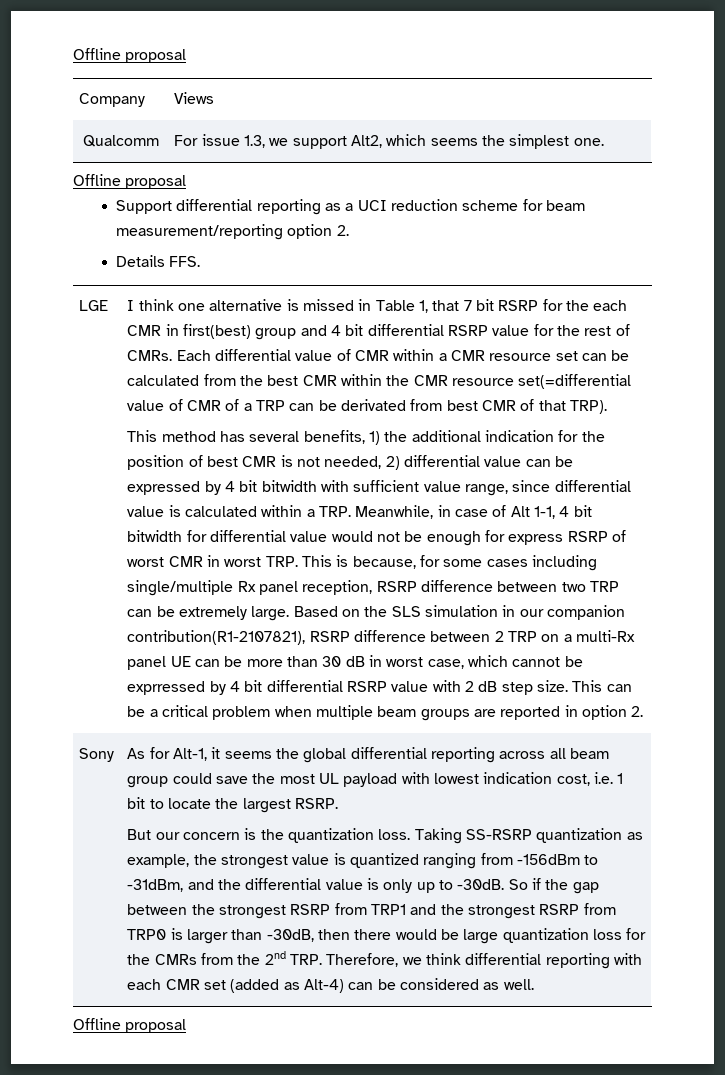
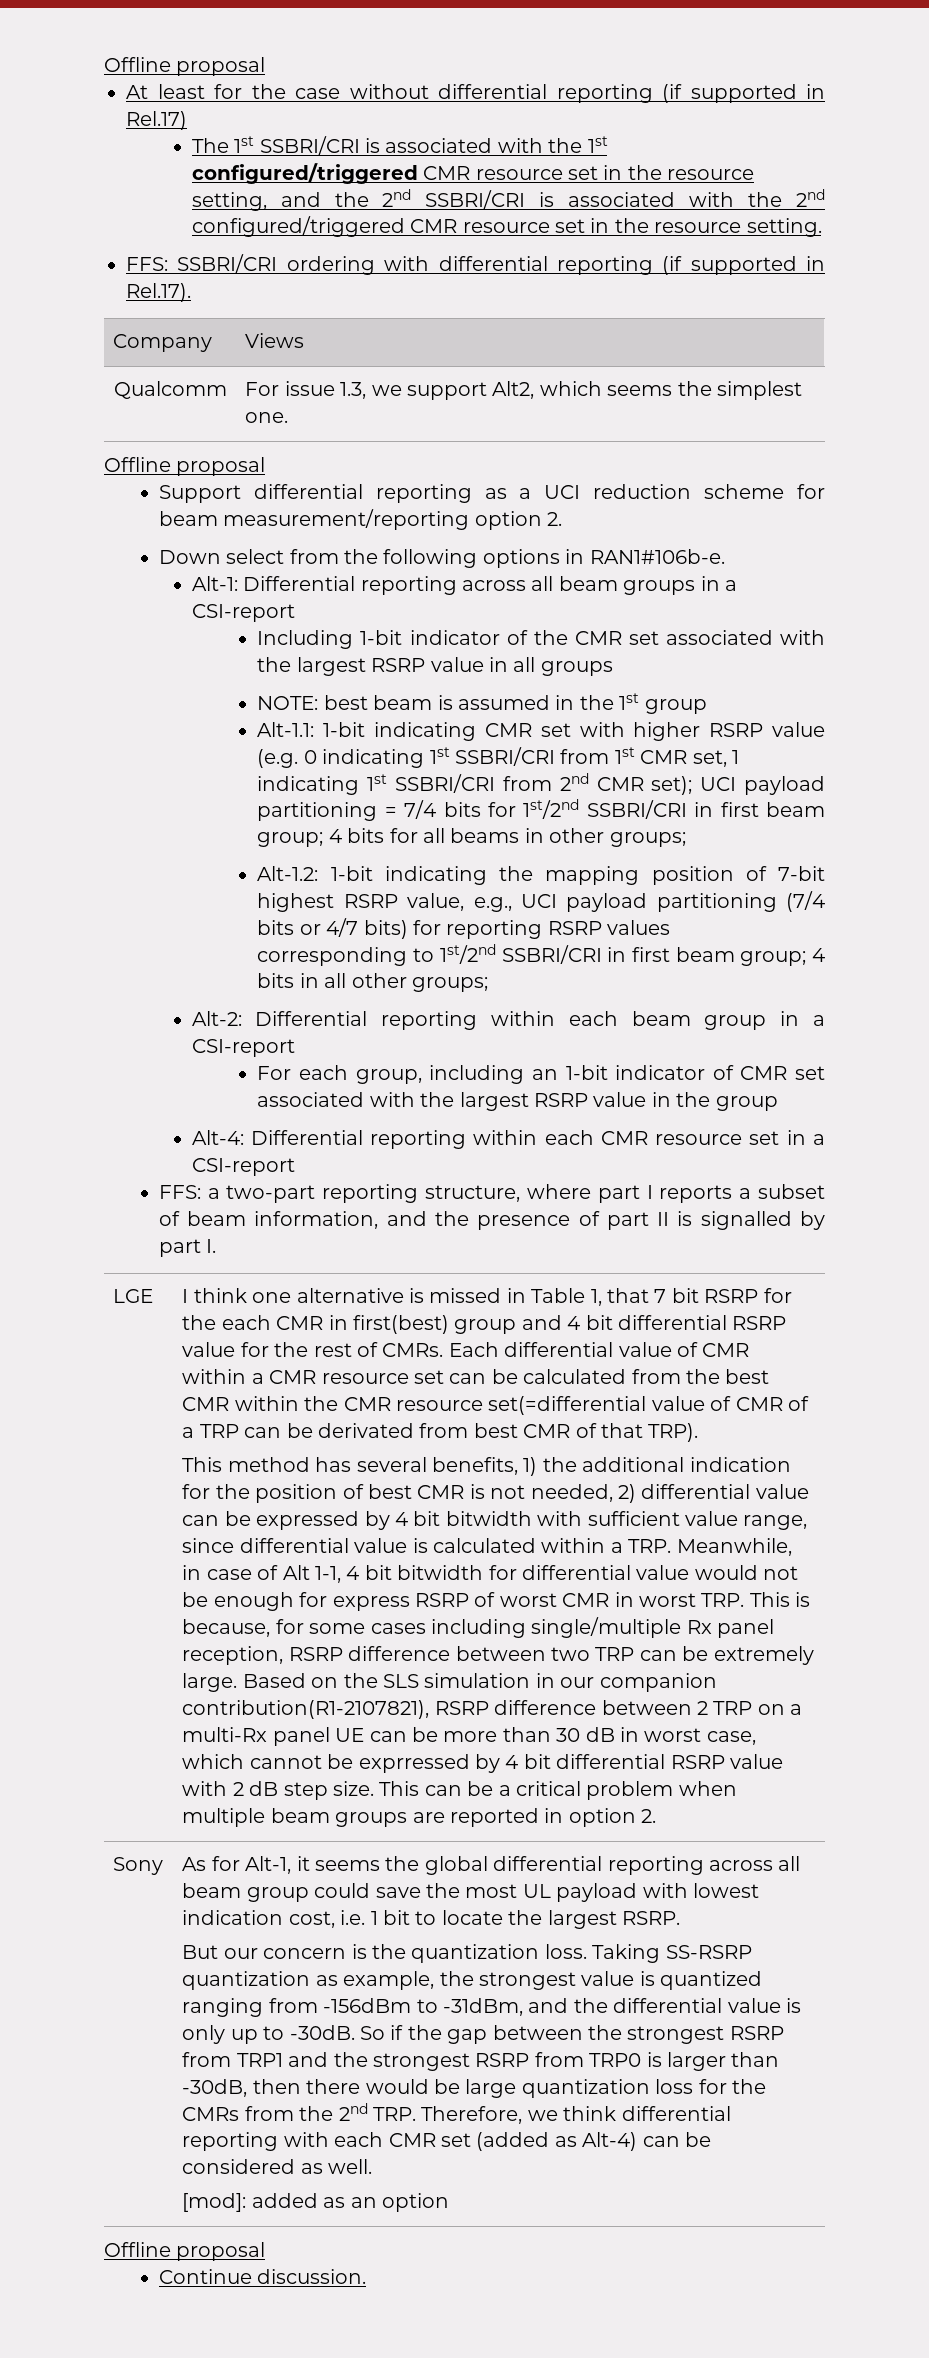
[73,48,187,63] Offline proposal -> [104,57,266,76] [126,84,825,103] [126,111,187,130] [191,136,608,155] [191,163,755,184] [191,189,825,211] [191,216,822,237] [126,254,825,275] [126,283,191,302] Offline proposal // At least for the case without differential reporting (if supported in Rel.17) // The 1st SSBRI/CRI is associated with the 1st configured/triggered CMR resource set in the resource setting, and the 2nd SSBRI/CRI is associated with the 2nd configured/triggered CMR resource set in the resource setting. // FFS: SSBRI/CRI ordering with differential reporting (if supported in Rel.17).
[116,255,201,267] Details FFS. -> [158,549,725,568] [191,576,737,595] [191,604,295,622] [257,630,826,649] [257,657,613,676] [257,693,707,714] [257,722,826,741] [257,747,739,768] [257,773,826,795] [257,799,826,821] [257,828,686,847] [257,866,825,885] [257,891,826,912] [257,918,671,939] [257,944,826,966] [257,973,488,992] [191,1011,825,1030] [191,1039,295,1057] [257,1065,825,1084] [257,1092,778,1111] [191,1130,825,1149] [191,1158,295,1176] [158,1184,825,1203] [158,1211,825,1230] [158,1239,217,1257] Down select from the following options in RAN1#106b-e. // Alt-1: Differential reporting across all beam groups in a CSI-report // Including 1-bit indicator of the CMR set associated with the largest RSRP value in all groups // NOTE: best beam is assumed in the 1st group // Alt-1.1: 1-bit indicating CMR set with higher RSRP value (e.g. 0 indicating 1st SSBRI/CRI from 1st CMR set, 1 indicating 1st SSBRI/CRI from 2nd CMR set); UCI payload partitioning = 7/4 bits for 1st/2nd SSBRI/CRI in first beam group; 4 bits for all beams in other groups; // Alt-1.2: 1-bit indicating the mapping position of 7-bit highest RSRP value, e.g., UCI payload partitioning (7/4 bits or 4/7 bits) for reporting RSRP values corresponding to 1st/2nd SSBRI/CRI in first beam group; 4 bits in all other groups; // Alt-2: Differential reporting within each beam group in a CSI-report // For each group, including an 1-bit indicator of CMR set associated with the largest RSRP value in the group // Alt-4: Differential reporting within each CMR resource set in a CSI-report // FFS: a two-part reporting structure, where part I reports a subset of beam information, and the presence of part II is signalled by part I.
[73,1018,187,1033] // Offline proposal -> [182,2193,450,2212] [104,2242,266,2261] [158,2269,367,2284] // [mod]: added as an option // Offline proposal // Continue discussion.

